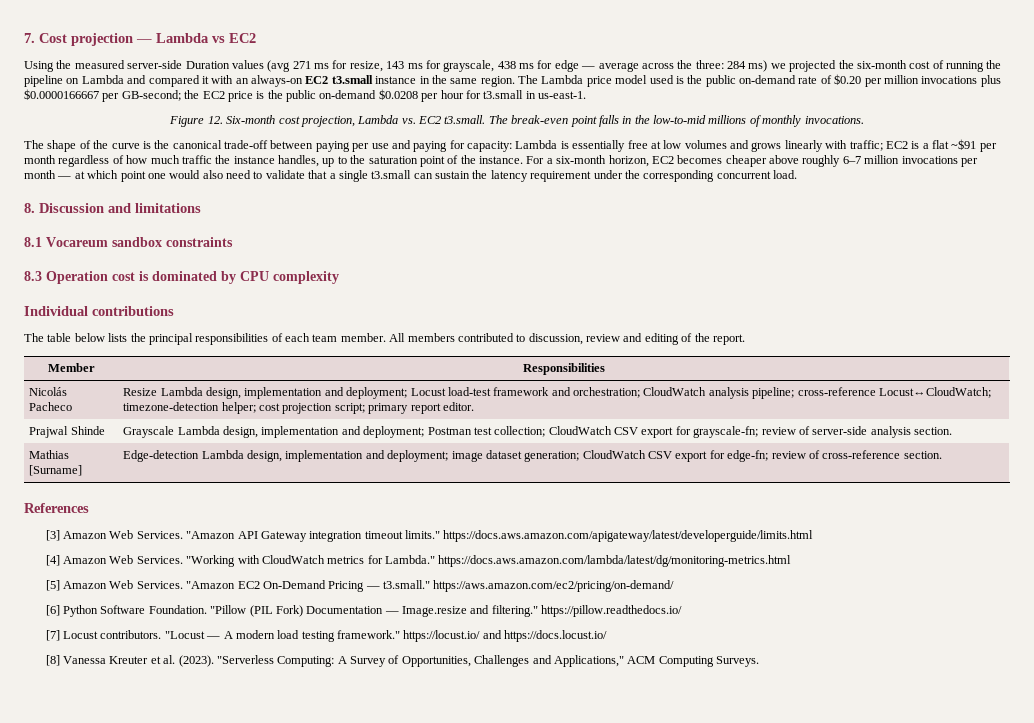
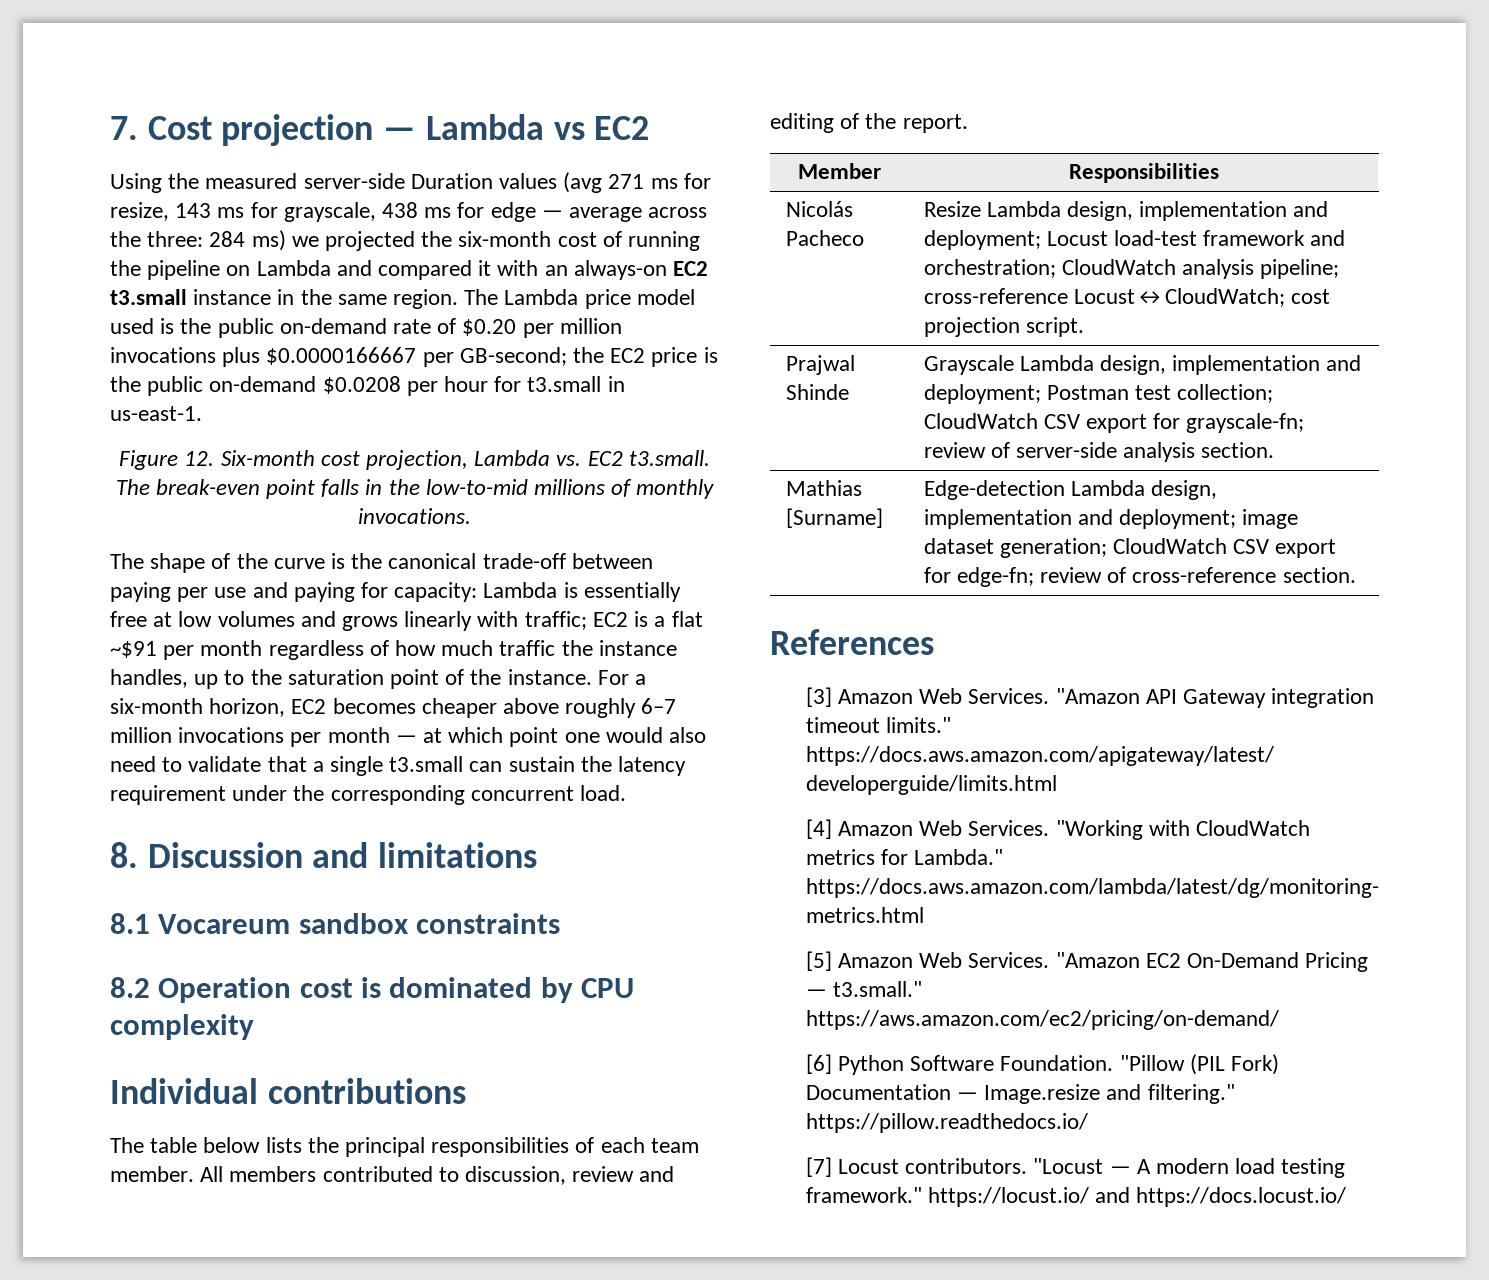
[24,271,42,281] 8.3 -> [110,977,150,998] 8.2
[123,402,474,414] timezone-detection helper; cost projection script; primary report editor. -> [1290,289,1330,304] [923,317,1084,337] cost projection script.
[45,655,760,667] // [8] Vanessa Kreuter et al. (2023). "Serverless Computing: A Survey of Opportunities, Challenges and Applications," ACM Computing Surveys. -> (1347, 1197) none

